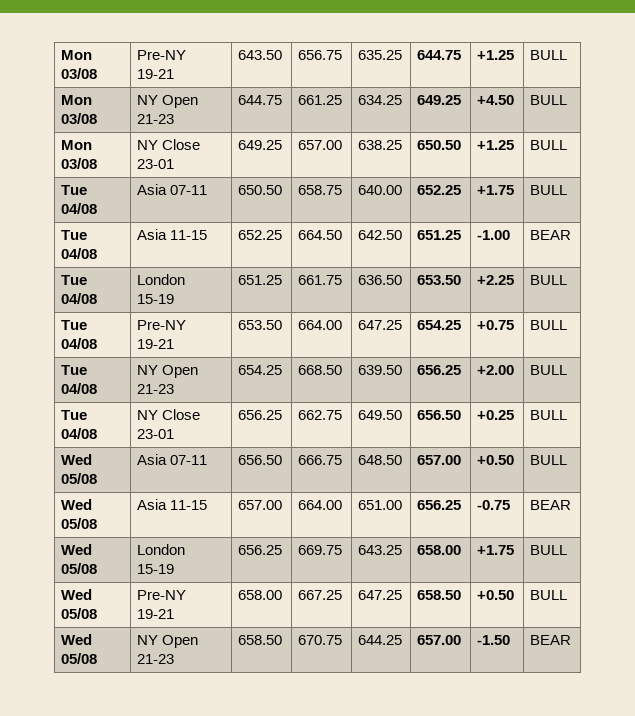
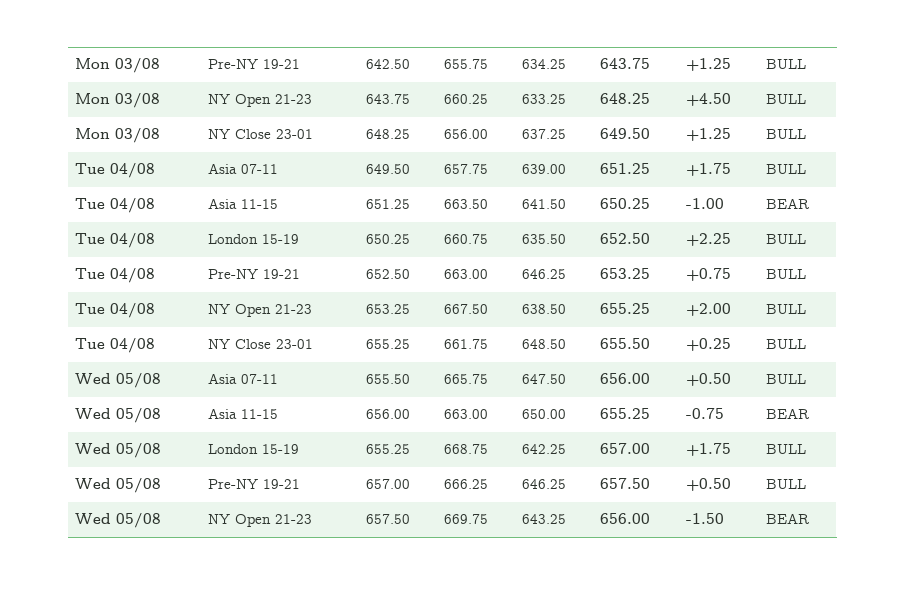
[238,50,283,60] [298,50,343,60] [358,50,403,60] [417,50,462,60] 643.50 | 656.75 | 635.25 | 644.75 -> [366,59,411,69] [444,59,489,69] [522,59,567,69] [600,58,651,69] 642.50 | 655.75 | 634.25 | 643.75
[238,95,283,105] [298,95,343,105] [358,95,403,105] [417,95,462,105] 644.75 | 661.25 | 634.25 | 649.25 -> [366,94,411,104] [444,94,489,104] [522,94,567,104] [600,93,651,104] 643.75 | 660.25 | 633.25 | 648.25
[238,140,283,150] [298,140,343,150] [358,140,403,150] [417,140,462,150] 649.25 | 657.00 | 638.25 | 650.50 -> [366,129,411,139] [444,129,489,139] [522,129,567,139] [600,128,651,139] 648.25 | 656.00 | 637.25 | 649.50
[238,185,283,195] [298,185,343,195] [358,185,403,195] [417,185,462,195] 650.50 | 658.75 | 640.00 | 652.25 -> [366,164,411,174] [444,164,489,174] [522,164,567,174] [600,163,651,174] 649.50 | 657.75 | 639.00 | 651.25
[238,230,283,240] [298,230,343,240] [358,230,403,240] [417,230,462,240] 652.25 | 664.50 | 642.50 | 651.25 -> [366,199,411,209] [444,199,489,209] [522,199,567,209] [600,198,651,209] 651.25 | 663.50 | 641.50 | 650.25
[238,275,283,285] [298,275,343,285] [358,275,403,285] [417,275,462,285] 651.25 | 661.75 | 636.50 | 653.50 -> [366,234,411,244] [444,234,489,244] [522,234,567,244] [600,233,651,244] 650.25 | 660.75 | 635.50 | 652.50
[238,320,283,330] [298,320,343,330] [358,320,403,330] [417,320,462,330] 653.50 | 664.00 | 647.25 | 654.25 -> [366,269,411,279] [444,269,489,279] [522,269,567,279] [600,268,651,279] 652.50 | 663.00 | 646.25 | 653.25
[238,365,283,375] [298,365,343,375] [358,365,403,375] [417,365,462,375] 654.25 | 668.50 | 639.50 | 656.25 -> [366,304,411,314] [444,304,489,314] [522,304,567,314] [600,303,651,314] 653.25 | 667.50 | 638.50 | 655.25
[238,410,283,420] [298,410,343,420] [358,410,403,420] [417,410,462,420] 656.25 | 662.75 | 649.50 | 656.50 -> [366,339,411,349] [444,339,489,349] [522,339,567,349] [600,338,651,349] 655.25 | 661.75 | 648.50 | 655.50
[238,455,283,465] [298,455,343,465] [358,455,403,465] [417,455,462,465] 656.50 | 666.75 | 648.50 | 657.00 -> [366,374,411,384] [444,374,489,384] [522,374,567,384] [600,373,651,384] 655.50 | 665.75 | 647.50 | 656.00
[238,500,283,510] [298,500,343,510] [358,500,403,510] [417,500,462,510] 657.00 | 664.00 | 651.00 | 656.25 -> [366,409,411,419] [444,409,489,419] [522,409,567,419] [600,408,651,419] 656.00 | 663.00 | 650.00 | 655.25
[238,545,283,555] [298,545,343,555] [358,545,403,555] [417,545,462,555] 656.25 | 669.75 | 643.25 | 658.00 -> [366,444,411,454] [444,444,489,454] [522,444,567,454] [600,443,651,454] 655.25 | 668.75 | 642.25 | 657.00
[238,590,283,600] [298,590,343,600] [358,590,403,600] [417,590,462,600] 658.00 | 667.25 | 647.25 | 658.50 -> [366,479,411,489] [444,479,489,489] [522,479,567,489] [600,478,651,489] 657.00 | 666.25 | 646.25 | 657.50
[238,635,283,645] [298,635,343,645] [358,635,403,645] [417,635,462,645] 658.50 | 670.75 | 644.25 | 657.00 -> [366,514,411,524] [444,514,489,524] [522,514,567,524] [600,513,651,524] 657.50 | 669.75 | 643.25 | 656.00

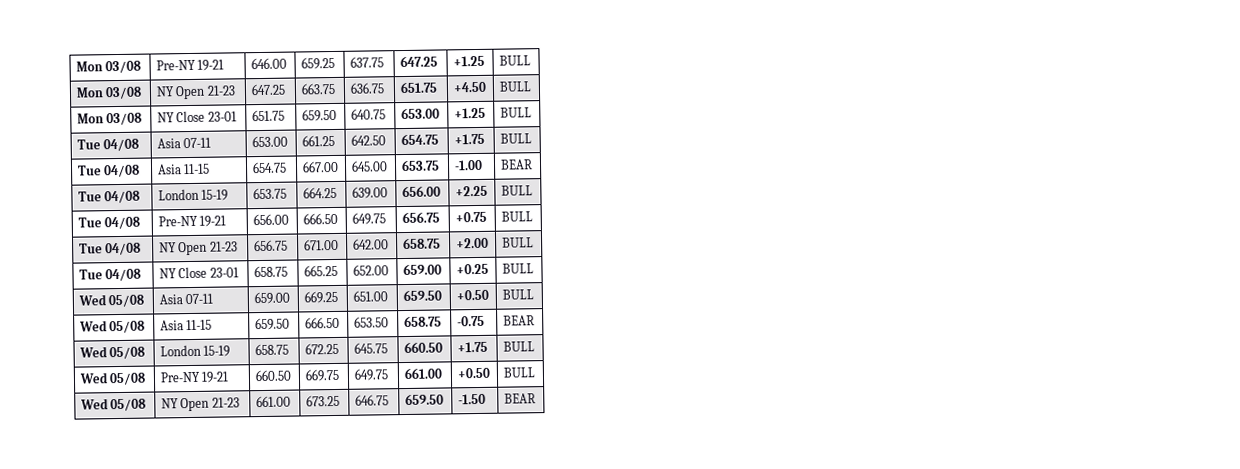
[366,59,411,69] [444,59,489,69] [522,59,567,69] [600,58,651,69] 642.50 | 655.75 | 634.25 | 643.75 -> [250,57,287,70] [300,56,335,70] [349,56,384,68] [399,55,438,68] 646.00 | 659.25 | 637.75 | 647.25
[366,94,411,104] [444,94,489,104] [522,94,567,104] [600,93,651,104] 643.75 | 660.25 | 633.25 | 648.25 -> [250,83,286,96] [300,82,336,95] [349,82,385,94] [399,81,438,94] 647.25 | 663.75 | 636.75 | 651.75
[366,129,411,139] [444,129,489,139] [522,129,567,139] [600,128,651,139] 648.25 | 656.00 | 637.25 | 649.50 -> [251,109,285,122] [301,108,337,122] [350,108,386,120] [400,107,440,120] 651.75 | 659.50 | 640.75 | 653.00
[366,164,411,174] [444,164,489,174] [522,164,567,174] [600,163,651,174] 649.50 | 657.75 | 639.00 | 651.25 -> [251,135,288,148] [301,134,335,147] [350,134,386,146] [400,133,439,146] 653.00 | 661.25 | 642.50 | 654.75
[366,199,411,209] [444,199,489,209] [522,199,567,209] [600,198,651,209] 651.25 | 663.50 | 641.50 | 650.25 -> [251,161,287,174] [301,160,339,173] [350,160,388,172] [400,159,440,172] 654.75 | 667.00 | 645.00 | 653.75
[366,234,411,244] [444,234,489,244] [522,234,567,244] [600,233,651,244] 650.25 | 660.75 | 635.50 | 652.50 -> [252,187,287,200] [302,186,337,199] [351,186,388,199] [401,185,441,198] 653.75 | 664.25 | 639.00 | 656.00
[366,269,411,279] [444,269,489,279] [522,269,567,279] [600,268,651,279] 652.50 | 663.00 | 646.25 | 653.25 -> [252,213,289,226] [302,212,338,225] [351,212,386,225] [401,211,440,224] 656.00 | 666.50 | 649.75 | 656.75
[366,304,411,314] [444,304,489,314] [522,304,567,314] [600,303,651,314] 653.25 | 667.50 | 638.50 | 655.25 -> [253,239,288,252] [303,238,339,251] [352,238,389,250] [402,237,441,250] 656.75 | 671.00 | 642.00 | 658.75
[366,339,411,349] [444,339,489,349] [522,339,567,349] [600,338,651,349] 655.25 | 661.75 | 648.50 | 655.50 -> [253,265,288,278] [303,264,338,277] [352,264,389,276] [402,263,442,276] 658.75 | 665.25 | 652.00 | 659.00
[366,374,411,384] [444,374,489,384] [522,374,567,384] [600,373,651,384] 655.50 | 665.75 | 647.50 | 656.00 -> [253,291,290,305] [303,290,338,304] [352,290,388,302] [402,289,442,302] 659.00 | 669.25 | 651.00 | 659.50
[366,409,411,419] [444,409,489,419] [522,409,567,419] [600,408,651,419] 656.00 | 663.00 | 650.00 | 655.25 -> [254,317,290,331] [304,316,340,329] [353,316,389,328] [403,315,442,328] 659.50 | 666.50 | 653.50 | 658.75
[366,444,411,454] [444,444,489,454] [522,444,567,454] [600,443,651,454] 655.25 | 668.75 | 642.25 | 657.00 -> [254,343,289,356] [304,342,339,355] [353,342,388,354] [403,341,443,354] 658.75 | 672.25 | 645.75 | 660.50
[366,479,411,489] [444,479,489,489] [522,479,567,489] [600,478,651,489] 657.00 | 666.25 | 646.25 | 657.50 -> [254,369,292,382] [304,368,340,382] [353,368,389,381] [403,367,442,380] 660.50 | 669.75 | 649.75 | 661.00
[366,514,411,524] [444,514,489,524] [522,514,567,524] [600,513,651,524] 657.50 | 669.75 | 643.25 | 656.00 -> [255,395,291,408] [305,394,340,407] [354,394,389,406] [404,393,444,406] 661.00 | 673.25 | 646.75 | 659.50

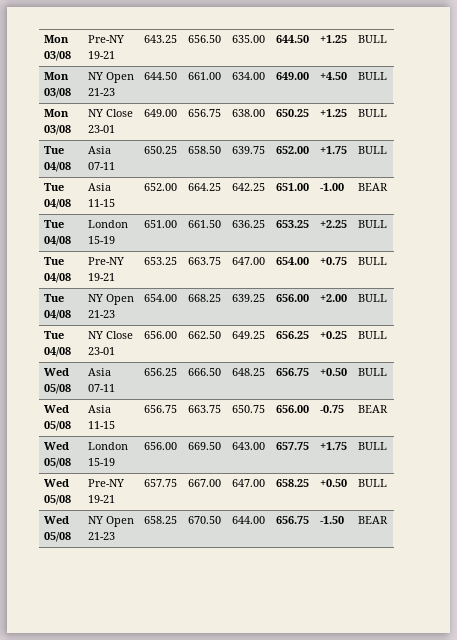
[250,57,287,70] [300,56,335,70] [349,56,384,68] [399,55,438,68] 646.00 | 659.25 | 637.75 | 647.25 -> [143,35,177,43] [187,35,221,43] [231,35,265,43] [275,35,309,43] 643.25 | 656.50 | 635.00 | 644.50
[250,83,286,96] [300,82,336,95] [349,82,385,94] [399,81,438,94] 647.25 | 663.75 | 636.75 | 651.75 -> [143,72,177,80] [187,72,221,80] [231,72,265,80] [275,72,309,80] 644.50 | 661.00 | 634.00 | 649.00
[251,109,285,122] [301,108,337,122] [350,108,386,120] [400,107,440,120] 651.75 | 659.50 | 640.75 | 653.00 -> [143,109,177,117] [187,109,221,117] [231,109,265,117] [275,109,309,117] 649.00 | 656.75 | 638.00 | 650.25
[251,135,288,148] [301,134,335,147] [350,134,386,146] [400,133,439,146] 653.00 | 661.25 | 642.50 | 654.75 -> [143,146,177,154] [187,146,221,154] [231,146,265,154] [275,146,309,154] 650.25 | 658.50 | 639.75 | 652.00
[251,161,287,174] [301,160,339,173] [350,160,388,172] [400,159,440,172] 654.75 | 667.00 | 645.00 | 653.75 -> [143,183,177,191] [187,183,221,191] [231,183,265,191] [275,183,309,191] 652.00 | 664.25 | 642.25 | 651.00
[252,187,287,200] [302,186,337,199] [351,186,388,199] [401,185,441,198] 653.75 | 664.25 | 639.00 | 656.00 -> [143,220,177,228] [187,220,221,228] [231,220,265,228] [275,220,309,228] 651.00 | 661.50 | 636.25 | 653.25
[252,213,289,226] [302,212,338,225] [351,212,386,225] [401,211,440,224] 656.00 | 666.50 | 649.75 | 656.75 -> [143,257,177,265] [187,257,221,265] [231,257,265,265] [275,257,309,265] 653.25 | 663.75 | 647.00 | 654.00
[253,239,288,252] [303,238,339,251] [352,238,389,250] [402,237,441,250] 656.75 | 671.00 | 642.00 | 658.75 -> [143,294,177,302] [187,294,221,302] [231,294,265,302] [275,294,309,302] 654.00 | 668.25 | 639.25 | 656.00
[253,265,288,278] [303,264,338,277] [352,264,389,276] [402,263,442,276] 658.75 | 665.25 | 652.00 | 659.00 -> [143,331,177,339] [187,331,221,339] [231,331,265,339] [275,331,309,339] 656.00 | 662.50 | 649.25 | 656.25
[253,291,290,305] [303,290,338,304] [352,290,388,302] [402,289,442,302] 659.00 | 669.25 | 651.00 | 659.50 -> [143,368,177,376] [187,368,221,376] [231,368,265,376] [275,368,309,376] 656.25 | 666.50 | 648.25 | 656.75
[254,317,290,331] [304,316,340,329] [353,316,389,328] [403,315,442,328] 659.50 | 666.50 | 653.50 | 658.75 -> [143,405,177,413] [187,405,221,413] [231,405,265,413] [275,405,309,413] 656.75 | 663.75 | 650.75 | 656.00
[254,343,289,356] [304,342,339,355] [353,342,388,354] [403,341,443,354] 658.75 | 672.25 | 645.75 | 660.50 -> [143,442,177,450] [187,442,221,450] [231,442,265,450] [275,442,309,450] 656.00 | 669.50 | 643.00 | 657.75
[254,369,292,382] [304,368,340,382] [353,368,389,381] [403,367,442,380] 660.50 | 669.75 | 649.75 | 661.00 -> [143,479,177,487] [187,479,221,487] [231,479,265,487] [275,479,309,487] 657.75 | 667.00 | 647.00 | 658.25
[255,395,291,408] [305,394,340,407] [354,394,389,406] [404,393,444,406] 661.00 | 673.25 | 646.75 | 659.50 -> [143,516,177,524] [187,516,221,524] [231,516,265,524] [275,516,309,524] 658.25 | 670.50 | 644.00 | 656.75

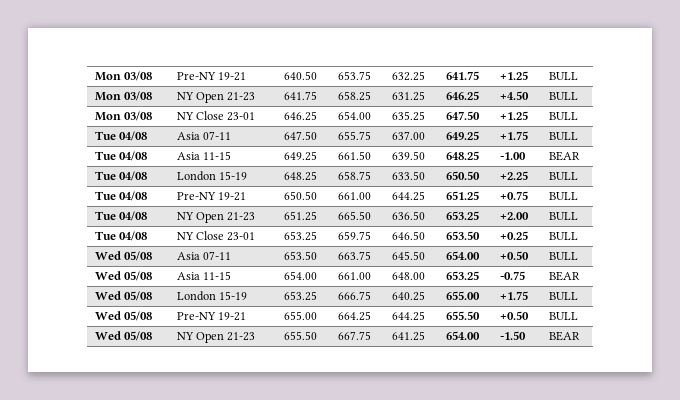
[143,35,177,43] [187,35,221,43] [231,35,265,43] [275,35,309,43] 643.25 | 656.50 | 635.00 | 644.50 -> [283,71,317,80] [337,71,371,80] [391,71,425,81] [445,71,479,80] 640.50 | 653.75 | 632.25 | 641.75
[143,72,177,80] [187,72,221,80] [231,72,265,80] [275,72,309,80] 644.50 | 661.00 | 634.00 | 649.00 -> [283,91,317,100] [337,91,371,101] [391,91,425,101] [445,91,479,100] 641.75 | 658.25 | 631.25 | 646.25
[143,109,177,117] [187,109,221,117] [231,109,265,117] [275,109,309,117] 649.00 | 656.75 | 638.00 | 650.25 -> [283,111,317,121] [337,111,371,120] [391,111,425,121] [445,111,480,120] 646.25 | 654.00 | 635.25 | 647.50
[143,146,177,154] [187,146,221,154] [231,146,265,154] [275,146,309,154] 650.25 | 658.50 | 639.75 | 652.00 -> [283,131,317,140] [337,131,371,140] [391,131,425,140] [445,131,479,140] 647.50 | 655.75 | 637.00 | 649.25
[143,183,177,191] [187,183,221,191] [231,183,265,191] [275,183,309,191] 652.00 | 664.25 | 642.25 | 651.00 -> [283,151,317,161] [337,151,371,160] [391,151,425,160] [445,151,479,160] 649.25 | 661.50 | 639.50 | 648.25
[143,220,177,228] [187,220,221,228] [231,220,265,228] [275,220,309,228] 651.00 | 661.50 | 636.25 | 653.25 -> [283,171,317,181] [337,171,371,180] [391,171,425,180] [445,171,480,180] 648.25 | 658.75 | 633.50 | 650.50
[143,257,177,265] [187,257,221,265] [231,257,265,265] [275,257,309,265] 653.25 | 663.75 | 647.00 | 654.00 -> [283,191,317,200] [337,192,371,200] [391,191,425,201] [445,191,479,200] 650.50 | 661.00 | 644.25 | 651.25
[143,294,177,302] [187,294,221,302] [231,294,265,302] [275,294,309,302] 654.00 | 668.25 | 639.25 | 656.00 -> [283,211,317,221] [337,211,371,220] [391,211,425,220] [445,211,479,220] 651.25 | 665.50 | 636.50 | 653.25
[143,331,177,339] [187,331,221,339] [231,331,265,339] [275,331,309,339] 656.00 | 662.50 | 649.25 | 656.25 -> [283,231,317,241] [337,231,371,240] [391,231,425,240] [445,231,480,240] 653.25 | 659.75 | 646.50 | 653.50
[143,368,177,376] [187,368,221,376] [231,368,265,376] [275,368,309,376] 656.25 | 666.50 | 648.25 | 656.75 -> [283,251,317,260] [337,251,371,260] [391,251,425,260] [445,251,480,260] 653.50 | 663.75 | 645.50 | 654.00
[143,405,177,413] [187,405,221,413] [231,405,265,413] [275,405,309,413] 656.75 | 663.75 | 650.75 | 656.00 -> [283,271,317,280] [337,272,371,280] [391,272,425,280] [445,271,479,280] 654.00 | 661.00 | 648.00 | 653.25
[143,442,177,450] [187,442,221,450] [231,442,265,450] [275,442,309,450] 656.00 | 669.50 | 643.00 | 657.75 -> [283,291,317,301] [337,291,371,300] [391,291,425,301] [445,291,480,300] 653.25 | 666.75 | 640.25 | 655.00
[143,479,177,487] [187,479,221,487] [231,479,265,487] [275,479,309,487] 657.75 | 667.00 | 647.00 | 658.25 -> [283,311,317,320] [337,311,371,321] [391,311,425,321] [445,311,480,320] 655.00 | 664.25 | 644.25 | 655.50
[143,516,177,524] [187,516,221,524] [231,516,265,524] [275,516,309,524] 658.25 | 670.50 | 644.00 | 656.75 -> [283,331,317,340] [337,331,371,340] [391,331,425,341] [445,331,480,340] 655.50 | 667.75 | 641.25 | 654.00

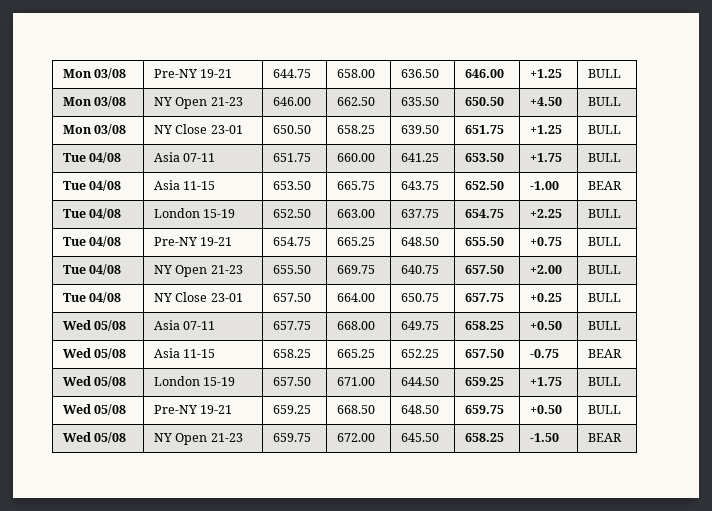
[283,71,317,80] [337,71,371,80] [391,71,425,81] [445,71,479,80] 640.50 | 653.75 | 632.25 | 641.75 -> [273,69,312,78] [337,69,376,78] [401,69,440,78] [465,69,505,78] 644.75 | 658.00 | 636.50 | 646.00
[283,91,317,100] [337,91,371,101] [391,91,425,101] [445,91,479,100] 641.75 | 658.25 | 631.25 | 646.25 -> [273,97,312,106] [337,97,376,106] [401,97,440,106] [465,97,505,106] 646.00 | 662.50 | 635.50 | 650.50
[283,111,317,121] [337,111,371,120] [391,111,425,121] [445,111,480,120] 646.25 | 654.00 | 635.25 | 647.50 -> [273,125,312,134] [337,125,376,134] [401,125,440,134] [465,125,505,134] 650.50 | 658.25 | 639.50 | 651.75
[283,131,317,140] [337,131,371,140] [391,131,425,140] [445,131,479,140] 647.50 | 655.75 | 637.00 | 649.25 -> [273,153,312,162] [337,153,376,162] [401,153,440,162] [465,153,505,162] 651.75 | 660.00 | 641.25 | 653.50
[283,151,317,161] [337,151,371,160] [391,151,425,160] [445,151,479,160] 649.25 | 661.50 | 639.50 | 648.25 -> [273,181,312,190] [337,181,376,190] [401,181,440,190] [465,181,505,190] 653.50 | 665.75 | 643.75 | 652.50
[283,171,317,181] [337,171,371,180] [391,171,425,180] [445,171,480,180] 648.25 | 658.75 | 633.50 | 650.50 -> [273,209,312,218] [337,209,376,218] [401,209,440,218] [465,209,505,218] 652.50 | 663.00 | 637.75 | 654.75
[283,191,317,200] [337,192,371,200] [391,191,425,201] [445,191,479,200] 650.50 | 661.00 | 644.25 | 651.25 -> [273,237,312,246] [337,237,376,246] [401,237,440,246] [465,237,505,246] 654.75 | 665.25 | 648.50 | 655.50
[283,211,317,221] [337,211,371,220] [391,211,425,220] [445,211,479,220] 651.25 | 665.50 | 636.50 | 653.25 -> [273,265,312,274] [337,265,376,274] [401,265,440,274] [465,265,505,274] 655.50 | 669.75 | 640.75 | 657.50
[283,231,317,241] [337,231,371,240] [391,231,425,240] [445,231,480,240] 653.25 | 659.75 | 646.50 | 653.50 -> [273,293,312,302] [337,293,376,302] [401,293,440,302] [465,293,505,302] 657.50 | 664.00 | 650.75 | 657.75
[283,251,317,260] [337,251,371,260] [391,251,425,260] [445,251,480,260] 653.50 | 663.75 | 645.50 | 654.00 -> [273,321,312,330] [337,321,376,330] [401,321,440,330] [465,321,505,330] 657.75 | 668.00 | 649.75 | 658.25
[283,271,317,280] [337,272,371,280] [391,272,425,280] [445,271,479,280] 654.00 | 661.00 | 648.00 | 653.25 -> [273,349,312,358] [337,349,376,358] [401,349,440,358] [465,349,505,358] 658.25 | 665.25 | 652.25 | 657.50
[283,291,317,301] [337,291,371,300] [391,291,425,301] [445,291,480,300] 653.25 | 666.75 | 640.25 | 655.00 -> [273,377,312,386] [337,377,376,386] [401,377,440,386] [465,377,505,386] 657.50 | 671.00 | 644.50 | 659.25
[283,311,317,320] [337,311,371,321] [391,311,425,321] [445,311,480,320] 655.00 | 664.25 | 644.25 | 655.50 -> [273,405,312,414] [337,405,376,414] [401,405,440,414] [465,405,505,414] 659.25 | 668.50 | 648.50 | 659.75
[283,331,317,340] [337,331,371,340] [391,331,425,341] [445,331,480,340] 655.50 | 667.75 | 641.25 | 654.00 -> [273,433,312,442] [337,433,376,442] [401,433,440,442] [465,433,505,442] 659.75 | 672.00 | 645.50 | 658.25

